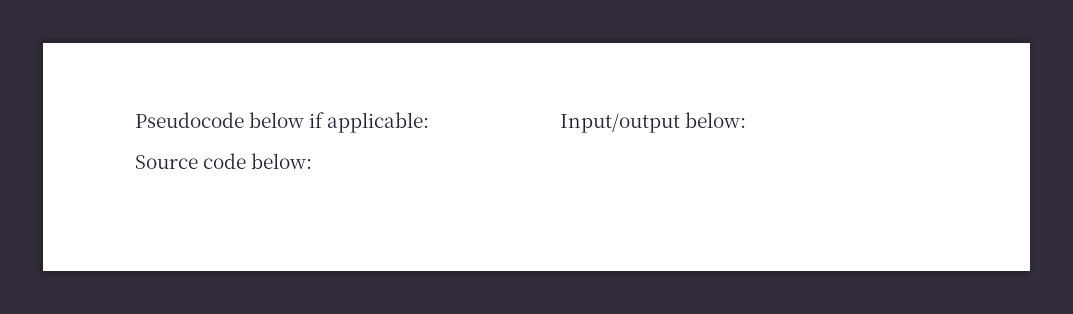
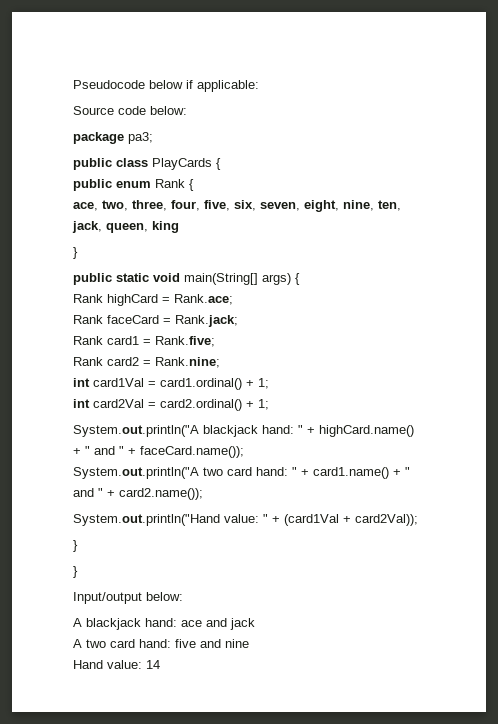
[560,112,747,133] Input/output below: -> [73,132,153,144] [73,158,221,170] [73,179,194,191] [73,200,401,212] [72,221,179,233] [73,247,78,259] [73,273,300,285] [73,294,233,306] [73,315,238,327] [73,336,215,347] [73,357,220,368] [73,378,269,390] [73,399,269,411] [73,425,414,437] [73,446,244,458] [73,467,410,479] [73,488,203,500] [73,514,418,526] [73,540,78,552] [73,566,78,578] [73,592,183,604] [73,618,255,630] [73,639,249,648] [73,660,160,669] package pa3; // public class PlayCards { // public enum Rank { // ace, two, three, four, five, six, seven, eight, nine, ten, jack, queen, king // } // public static void main(String[] args) { // Rank highCard = Rank.ace; // Rank faceCard = Rank.jack; // Rank card1 = Rank.five; // Rank card2 = Rank.nine; // int card1Val = card1.ordinal() + 1; // int card2Val = card2.ordinal() + 1; // System.out.println("A blackjack hand: " + highCard.name() + " and " + faceCard.name()); // System.out.println("A two card hand: " + card1.name() + " and " + card2.name()); // System.out.println("Hand value: " + (card1Val + card2Val)); // } // } // Input/output below: // A blackjack hand: ace and jack // A two card hand: five and nine // Hand value: 14

